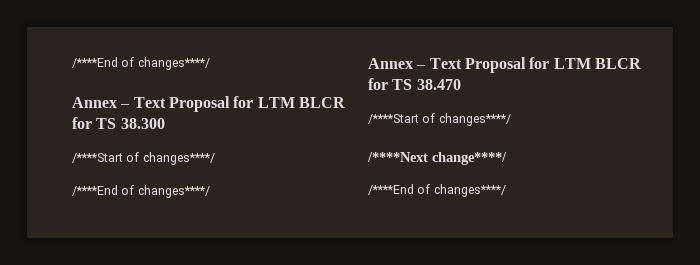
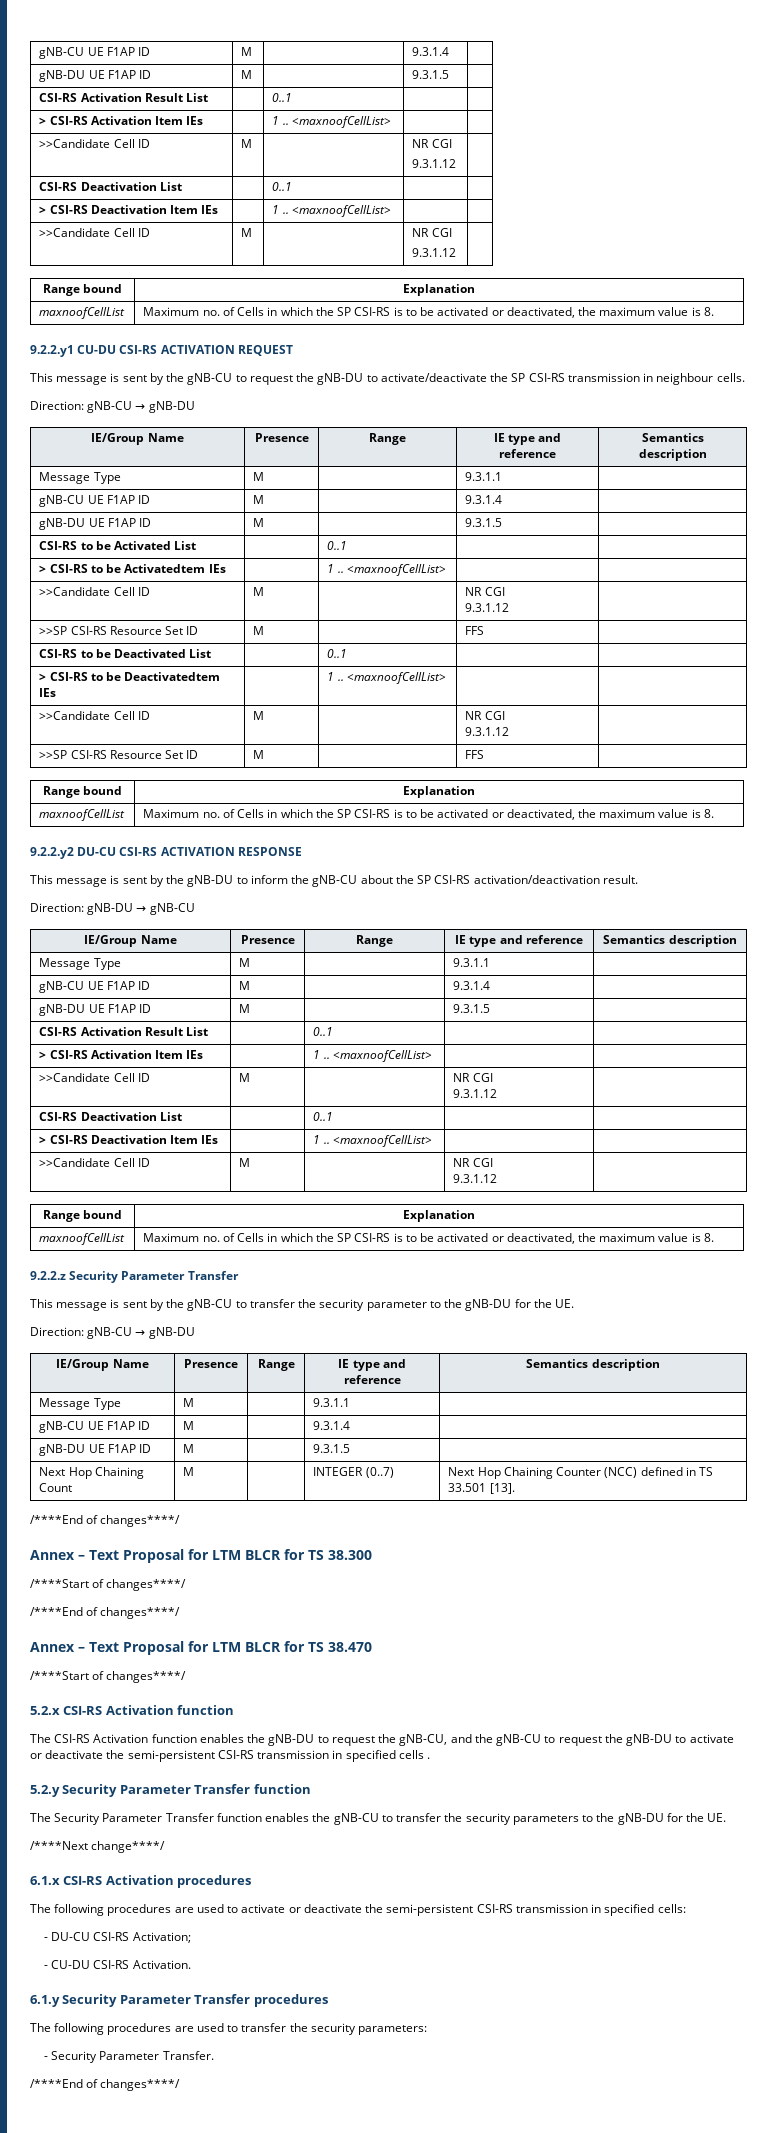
(72, 62) none -> [39,47,151,59] [241,47,253,56] [412,47,450,56] [39,70,152,82] [241,70,253,79] [412,70,450,79] [39,93,209,102] [272,93,293,102] [39,116,204,125] [272,116,391,128] [39,139,150,148] [241,139,253,148] [412,139,452,148] [412,159,457,168] [39,182,182,191] [272,182,293,191] [39,205,219,214] [272,205,391,217] [39,228,150,237] [241,228,253,237] [412,228,452,237] [412,248,457,257] [42,284,123,296] [403,284,475,296] [39,307,126,319] [143,307,714,318] [30,345,293,357] [30,373,745,385] [30,401,195,413] [91,433,184,445] [254,433,309,442] [369,433,406,445] [493,433,562,445] [499,449,556,458] [641,433,704,442] [638,449,707,461] [39,472,121,484] [253,472,265,481] [465,472,503,481] [39,495,151,507] [253,495,265,504] [465,495,503,504] [39,518,152,530] [253,518,265,527] [465,518,503,527] [39,541,197,550] [327,541,348,550] [39,564,226,573] [327,564,446,576] [39,587,150,596] [253,587,265,596] [465,587,505,596] [465,603,510,612] [39,626,199,635] [253,626,265,635] [465,626,485,635] [39,649,212,658] [327,649,348,658] [39,672,221,681] [39,688,57,697] [327,672,446,684] [39,711,150,720] [253,711,265,720] [465,711,505,720] [465,727,510,736] [39,750,199,759] [253,750,265,759] [465,750,485,759] [42,786,123,798] [403,786,475,798] [39,809,126,821] [143,809,714,820] [30,847,302,859] [30,875,638,887] [30,903,195,915] [84,935,177,947] [240,935,295,944] [356,935,393,947] [455,935,583,947] [603,935,737,947] [39,958,121,970] [239,958,251,967] [453,958,491,967] [39,981,151,993] [239,981,251,990] [453,981,491,990] [39,1004,152,1016] [239,1004,251,1013] [453,1004,491,1013] [39,1027,209,1036] [313,1027,334,1036] [39,1050,204,1059] [313,1050,432,1062] [39,1073,150,1082] [239,1073,251,1082] [453,1073,493,1082] [453,1089,498,1098] [39,1112,182,1121] [313,1112,334,1121] [39,1135,219,1144] [313,1135,432,1147] [39,1158,150,1167] [239,1158,251,1167] [453,1158,493,1167] [453,1174,498,1183] [42,1210,123,1222] [403,1210,475,1222] [39,1233,126,1245] [143,1233,714,1244] [30,1271,239,1283] [30,1299,575,1311] [30,1327,195,1339] [56,1359,149,1371] [184,1359,238,1368] [257,1359,295,1371] [338,1359,406,1371] [343,1375,401,1384] [526,1359,660,1371] [39,1398,121,1410] [183,1398,195,1407] [313,1398,351,1407] [39,1421,151,1433] [183,1421,195,1430] [313,1421,351,1430] [39,1444,152,1456] [183,1444,195,1453] [313,1444,351,1453] [39,1467,144,1479] [39,1483,73,1492] [183,1467,195,1476] [313,1467,394,1478] [448,1467,714,1479] [448,1483,515,1494] gNB-CU UE F1AP ID | M | | 9.3.1.4 | // gNB-DU UE F1AP ID | M | | 9.3.1.5 | // CSI-RS Activation Result List | | 0..1 | | // > CSI-RS Activation Item IEs | | 1 .. <maxnoofCellList> | | // >>Candidate Cell ID | M | | NR CGI // 9.3.1.12 | // CSI-RS Deactivation List | | 0..1 | | // > CSI-RS Deactivation Item IEs | | 1 .. <maxnoofCellList> | | // >>Candidate Cell ID | M | | NR CGI // 9.3.1.12 | // Range bound | Explanation // maxnoofCellList | Maximum no. of Cells in which the SP CSI-RS is to be activated or deactivated, the maximum value is 8. // 9.2.2.y1 CU-DU CSI-RS ACTIVATION REQUEST // This message is sent by the gNB-CU to request the gNB-DU to activate/deactivate the SP CSI-RS transmission in neighbour cells. // Direction: gNB-CU → gNB-DU // IE/Group Name | Presence | Range | IE type and reference | Semantics description // Message Type | M | | 9.3.1.1 | // gNB-CU UE F1AP ID | M | | 9.3.1.4 | // gNB-DU UE F1AP ID | M | | 9.3.1.5 | // CSI-RS to be Activated List | | 0..1 | | // > CSI-RS to be Activatedtem IEs | | 1 .. <maxnoofCellList> | | // >>Candidate Cell ID | M | | NR CGI // 9.3.1.12 | // >>SP CSI-RS Resource Set ID | M | | FFS | // CSI-RS to be Deactivated List | | 0..1 | | // > CSI-RS to be Deactivatedtem IEs | | 1 .. <maxnoofCellList> | | // >>Candidate Cell ID | M | | NR CGI // 9.3.1.12 | // >>SP CSI-RS Resource Set ID | M | | FFS | // Range bound | Explanation // maxnoofCellList | Maximum no. of Cells in which the SP CSI-RS is to be activated or deactivated, the maximum value is 8. // 9.2.2.y2 DU-CU CSI-RS ACTIVATION RESPONSE // This message is sent by the gNB-DU to inform the gNB-CU about the SP CSI-RS activation/deactivation result. // Direction: gNB-DU → gNB-CU // IE/Group Name | Presence | Range | IE type and reference | Semantics description // Message Type | M | | 9.3.1.1 | // gNB-CU UE F1AP ID | M | | 9.3.1.4 | // gNB-DU UE F1AP ID | M | | 9.3.1.5 | // CSI-RS Activation Result List | | 0..1 | | // > CSI-RS Activation Item IEs | | 1 .. <maxnoofCellList> | | // >>Candidate Cell ID | M | | NR CGI // 9.3.1.12 | // CSI-RS Deactivation List | | 0..1 | | // > CSI-RS Deactivation Item IEs | | 1 .. <maxnoofCellList> | | // >>Candidate Cell ID | M | | NR CGI // 9.3.1.12 | // Range bound | Explanation // maxnoofCellList | Maximum no. of Cells in which the SP CSI-RS is to be activated or deactivated, the maximum value is 8. // 9.2.2.z Security Parameter Transfer // This message is sent by the gNB-CU to transfer the security parameter to the gNB-DU for the UE. // Direction: gNB-CU → gNB-DU // IE/Group Name | Presence | Range | IE type and reference | Semantics description // Message Type | M | | 9.3.1.1 | // gNB-CU UE F1AP ID | M | | 9.3.1.4 | // gNB-DU UE F1AP ID | M | | 9.3.1.5 | // Next Hop Chaining Count | M | | INTEGER (0..7) | Next Hop Chaining Counter (NCC) defined in TS 33.501 [13]. //
[367,152,507,165] /****Next change****/ -> [30,1705,235,1715] [30,1734,734,1746] [30,1750,431,1762] [30,1784,311,1797] [30,1813,727,1825] [30,1841,166,1853] [30,1875,252,1888] [30,1904,686,1916] [43,1932,191,1943] [43,1960,191,1969] [30,1994,328,2007] [30,2023,428,2035] [43,2051,214,2063] 5.2.x CSI-RS Activation function // The CSI-RS Activation function enables the gNB-DU to request the gNB-CU, and the gNB-CU to request the gNB-DU to activate or deactivate the semi-persistent CSI-RS transmission in specified cells . // 5.2.y Security Parameter Transfer function // The Security Parameter Transfer function enables the gNB-CU to transfer the security parameters to the gNB-DU for the UE. // /****Next change****/ // 6.1.x CSI-RS Activation procedures // The following procedures are used to activate or deactivate the semi-persistent CSI-RS transmission in specified cells: // - DU-CU CSI-RS Activation; // - CU-DU CSI-RS Activation. // 6.1.y Security Parameter Transfer procedures // The following procedures are used to transfer the security parameters: // - Security Parameter Transfer.

